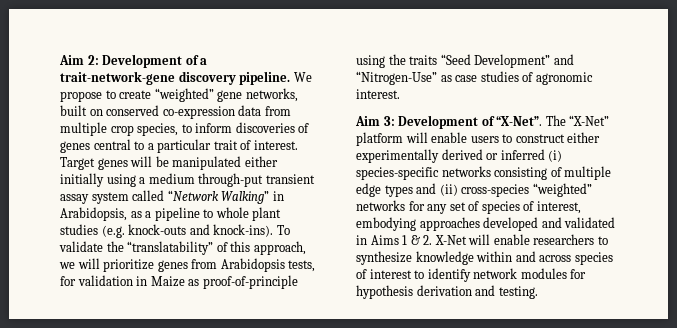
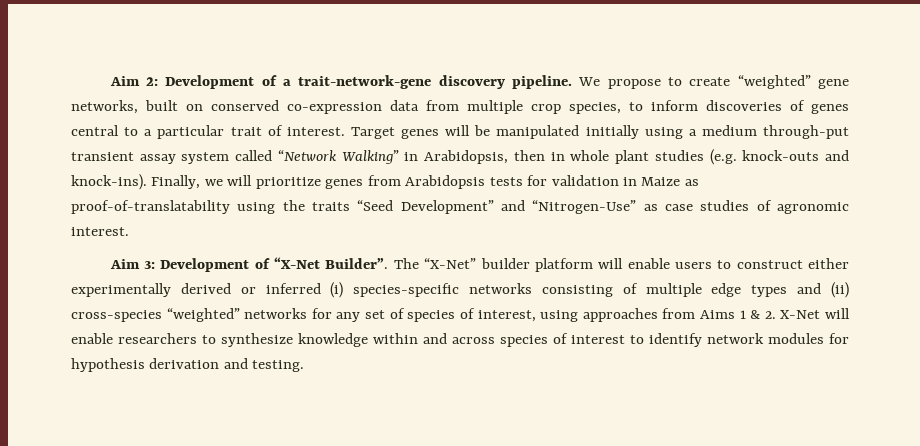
[244,156,278,167] either -> (580, 132) none
[130,207,214,221] as a pipeline to -> [513,150,565,161] then in
[276,225,290,235] [59,241,306,255] To validate the “translatability” of this approach, -> [151,175,201,189] Finally,
[288,260,316,272] tests, -> [489,177,523,186] tests
[202,275,298,289] proof-of-principle -> [71,200,230,214] proof-of-translatability
[496,116,543,126] “X-Net”. -> [274,257,389,269] “X-Net Builder”.
(610, 120) none -> [480,258,530,269] builder
[356,217,616,231] [356,235,367,245] embodying approaches developed and validated in -> [540,308,696,322] using approaches from

